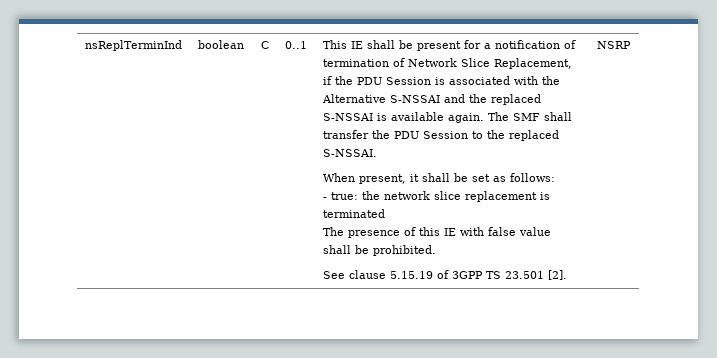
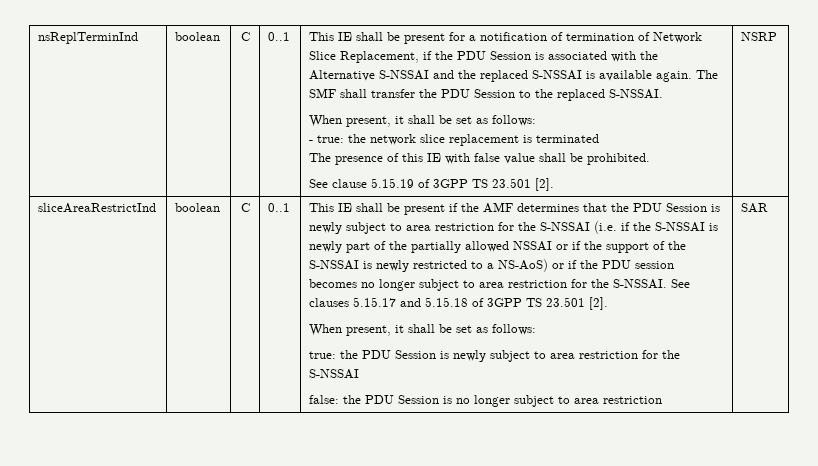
(631, 45) none -> [38,203,157,213] [175,203,221,212] [240,203,250,212] [268,203,291,212] [309,202,721,215] [309,221,719,234] [309,241,687,253] [309,259,675,272] [309,279,691,291] [309,297,609,310] [309,324,537,336] [309,350,681,362] [309,369,360,379] [309,395,663,407] [741,203,769,213] // sliceAreaRestrictInd | boolean | C | 0..1 | This IE shall be present if the AMF determines that the PDU Session is newly subject to area restriction for the S-NSSAI (i.e. if the S-NSSAI is newly part of the partially allowed NSSAI or if the support of the S-NSSAI is newly restricted to a NS-AoS) or if the PDU session becomes no longer subject to area restriction for the S-NSSAI. See clauses 5.15.17 and 5.15.18 of 3GPP TS 23.501 [2]. // When present, it shall be set as follows: // true: the PDU Session is newly subject to area restriction for the S-NSSAI // false: the PDU Session is no longer subject to area restriction | SAR

